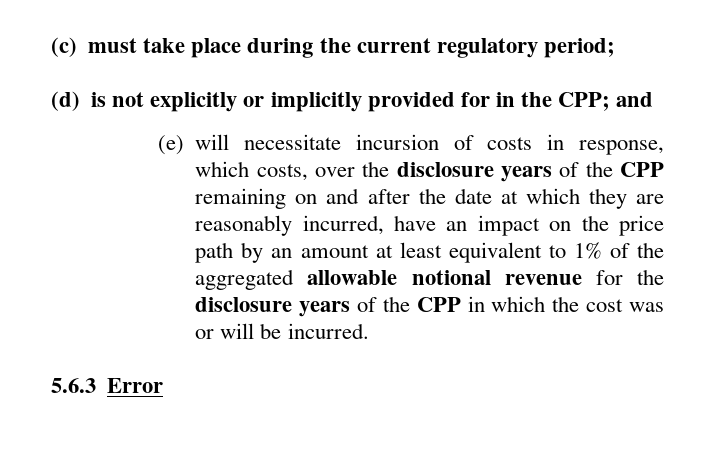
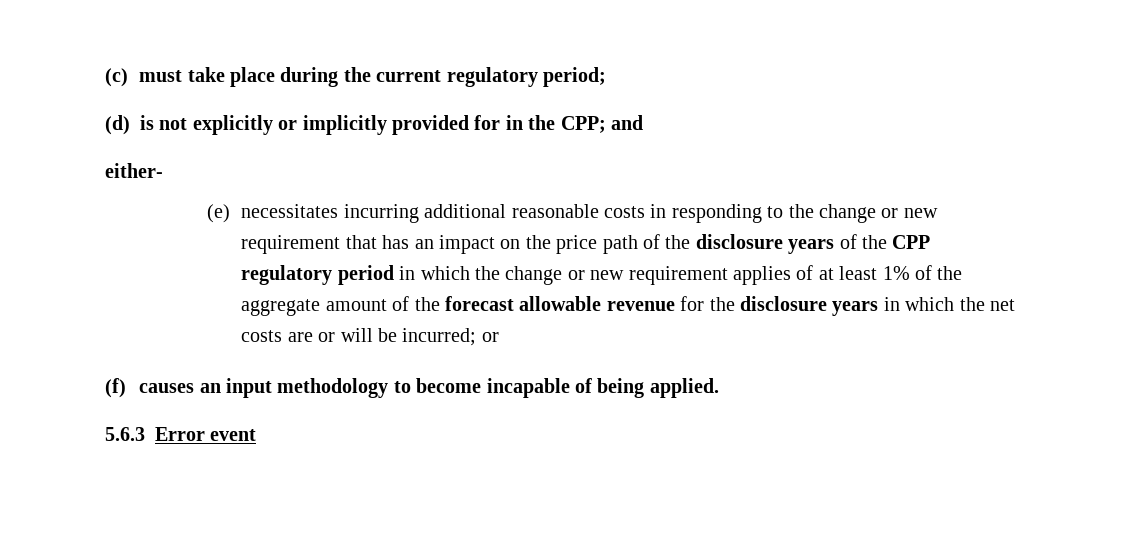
(653, 99) none -> [105,163,163,178] // either-
[195,134,664,155] [195,161,664,182] [195,188,664,209] [195,215,664,236] [195,242,664,263] [195,269,491,290] will necessitate incursion of costs in response, which costs, over the disclosure years of the CPP remaining on and after the date at which they are reasonably incurred, have an impact on the price path by an amount at least equivalent to 1% of the aggregated allowable notional -> [241,204,938,223] [241,234,931,254] [241,265,963,285] [241,296,602,316] necessitates incurring additional reasonable costs in responding to the change or new requirement that has an impact on the price path of the disclosure years of the CPP regulatory period in which the change or new requirement applies of at least 1% of the aggregate amount of the forecast allowable
[357,296,665,312] [195,323,369,339] of the CPP in which the cost was or will be incurred. -> [883,297,1016,311] [241,328,499,346] [105,378,719,398] in which the net costs are or will be incurred; or // (f) causes an input methodology to become incapable of being applied.
(164, 385) none -> [210,429,257,441] event

